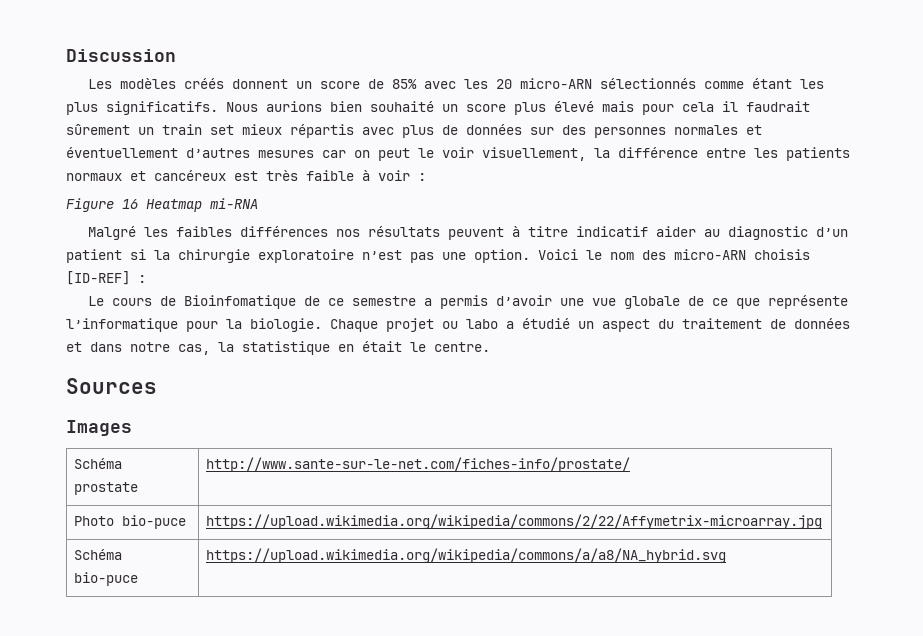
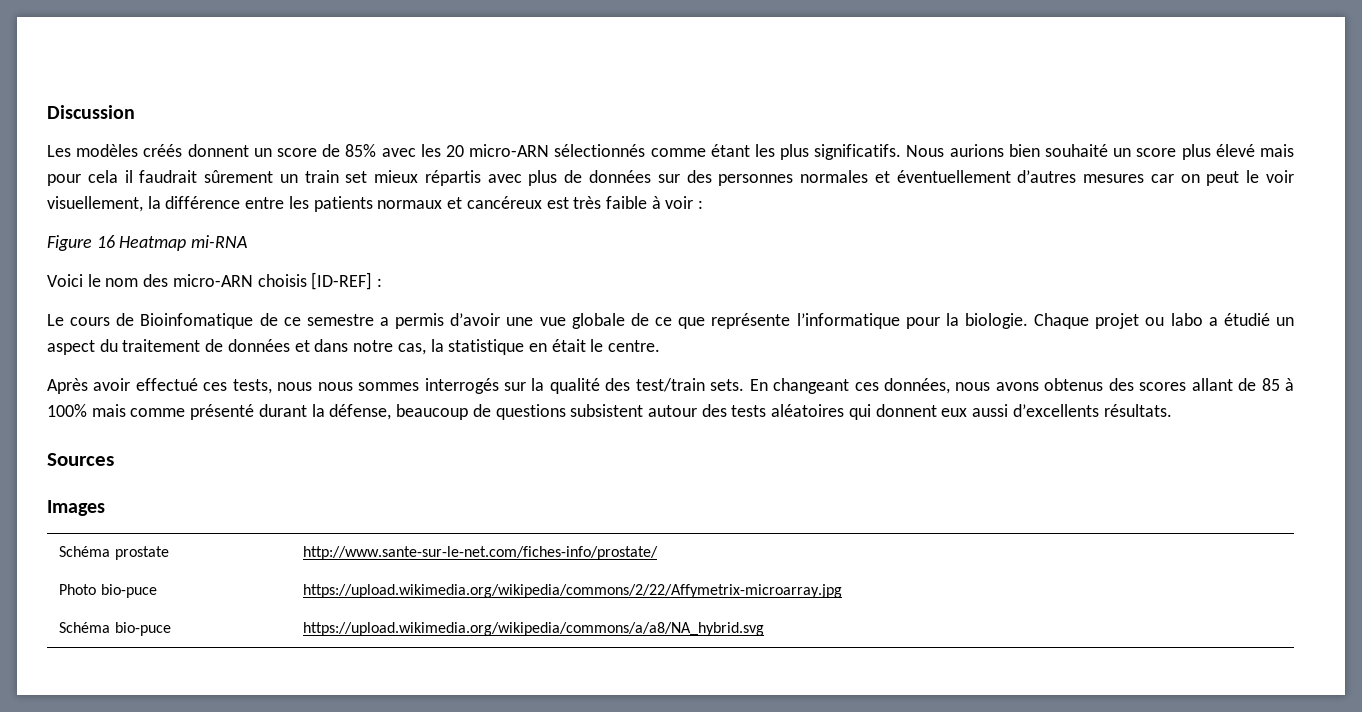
[87,226,848,240] [66,249,530,263] Malgré les faibles différences nos résultats peuvent à titre indicatif aider au diagnostic d’un patient si la chirurgie exploratoire n’est pas une option. -> (248, 241) none
(490, 347) none -> [47,378,1294,394] [47,404,1172,420] // Après avoir effectué ces tests, nous nous sommes interrogés sur la qualité des test/train sets. En changeant ces données, nous avons obtenus des scores allant de 85 à 100% mais comme présenté durant la défense, beaucoup de questions subsistent autour des tests aléatoires qui donnent eux aussi d’excellents résultats.

